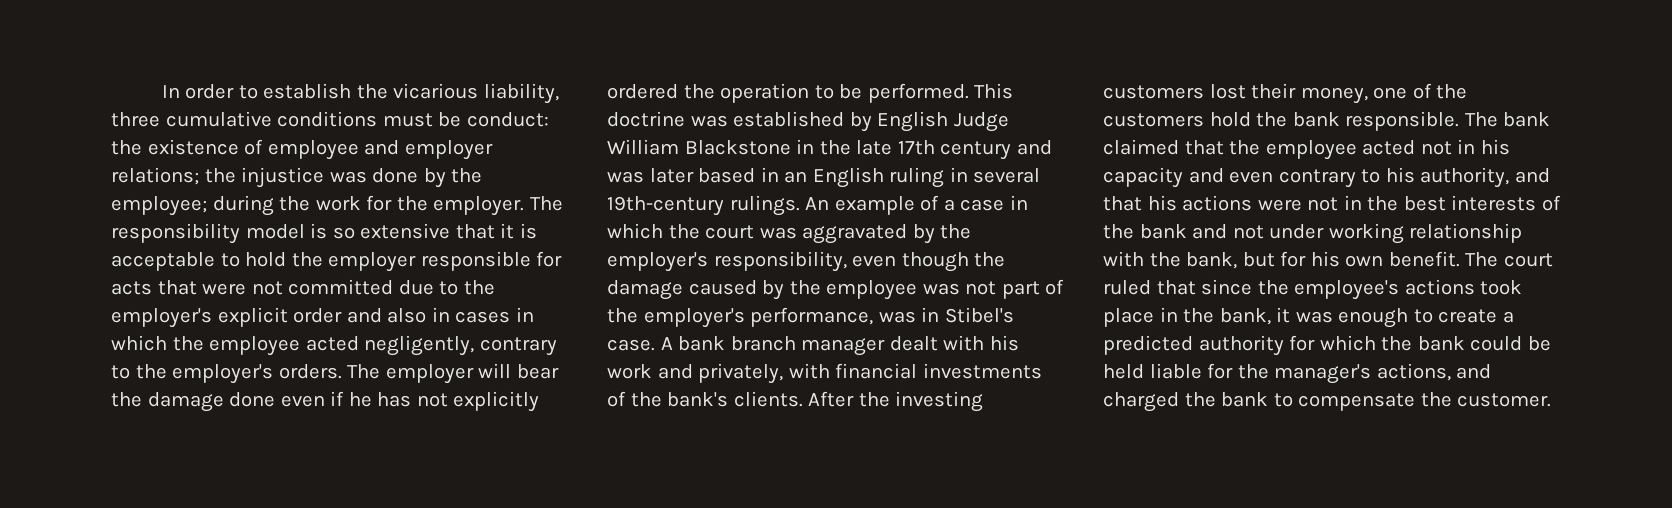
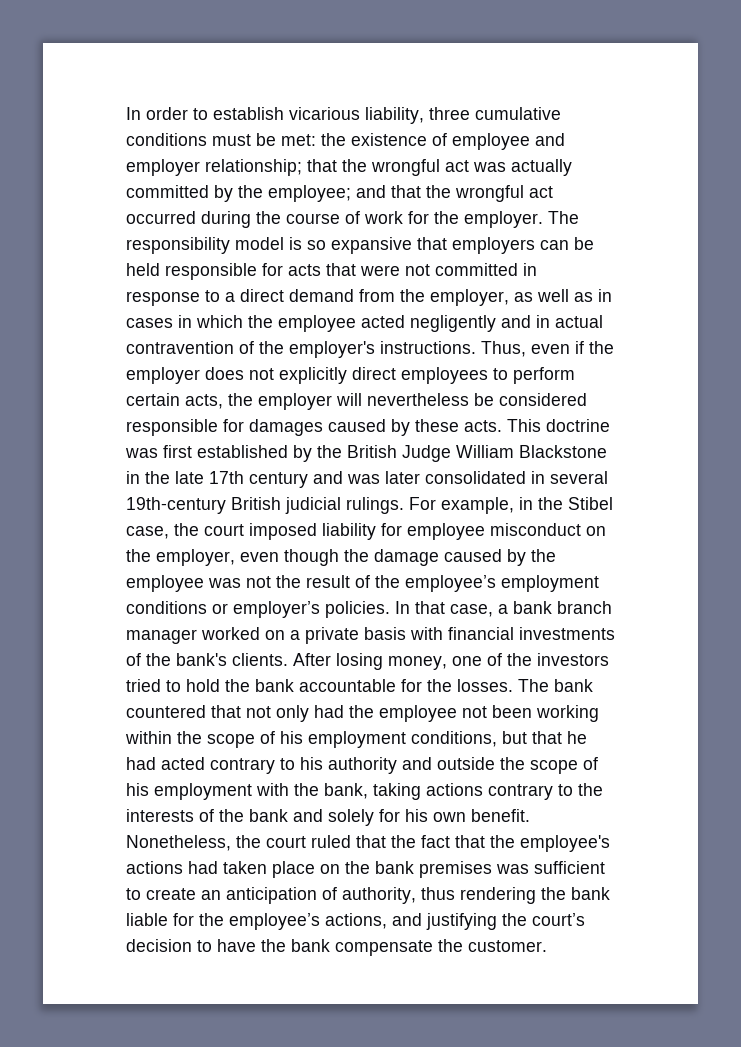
[356,84,388,99] the -> (284, 113) none
[466,112,549,127] conduct: -> [281,134,316,146] met:
[111,167,483,188] [111,195,311,216] relations; the injustice was done by the employee; during the -> [205,159,572,176] [126,185,553,202] [126,211,360,228] relationship; that the wrongful act was actually committed by the employee; and that the wrongful act occurred during the course of
[360,223,537,239] [111,252,417,272] extensive that it is acceptable to hold the employer -> [331,237,594,254] [126,263,160,276] expansive that employers can be held
[398,280,495,295] [111,307,427,328] due to the employer's explicit order and also -> [523,263,537,276] [126,289,593,306] in response to a direct demand from the employer, as well as
[364,335,557,356] [111,363,559,384] [111,391,540,412] [607,83,969,103] negligently, contrary to the employer's orders. The employer will bear the damage done even if he has not explicitly ordered the operation to be performed. -> [410,315,603,332] [126,341,614,358] [126,367,575,384] [126,393,587,410] [126,419,502,436] negligently and in actual contravention of the employer's instructions. Thus, even if the employer does not explicitly direct employees to perform certain acts, the employer will nevertheless be considered responsible for damages caused by these acts.
(728, 121) none -> [163,445,192,458] first
[877,111,949,132] English -> [317,445,397,458] the British
[698,167,1041,188] [607,195,1028,216] [607,223,972,244] [607,251,847,272] based in an English ruling in several 19th-century rulings. An example of a case in which the court was aggravated by the employer's responsibility, -> [425,471,608,484] [126,497,613,514] [126,523,606,540] [126,549,235,566] consolidated in several 19th-century British judicial rulings. For example, in the Stibel case, the court imposed liability for employee misconduct on the employer,
[1001,279,1065,299] [607,307,1014,328] [607,335,1019,356] [607,363,784,384] part of the employer's performance, was in Stibel's case. A bank branch manager dealt with his work and privately, -> [276,575,599,592] [126,601,612,618] [126,627,406,644] the result of the employee’s employment conditions or employer’s policies. In that case, a bank branch manager worked on a private basis
[858,391,984,412] [1103,83,1468,104] [1103,111,1551,131] [1103,139,1510,160] [1103,167,1550,188] [1103,195,1446,211] the investing customers lost their money, one of the customers hold the bank responsible. The bank claimed that the employee acted not in his capacity and even contrary to his authority, and that his actions were not in the best -> [336,653,609,670] [126,679,593,692] [126,705,599,722] [125,731,587,748] [126,757,598,774] [126,783,603,800] losing money, one of the investors tried to hold the bank accountable for the losses. The bank countered that not only had the employee not been working within the scope of his employment conditions, but that he had acted contrary to his authority and outside the scope of his employment with the bank, taking actions contrary to the
[1232,223,1523,244] [1103,251,1275,269] not under working relationship with the bank, but -> [328,809,374,826] solely
[1465,252,1499,267] The -> [126,835,261,851] Nonetheless, the
[1201,279,1523,300] [1103,307,1514,328] [1103,335,1551,356] [1103,364,1144,379] since the employee's actions took place in the bank, it was enough to create a predicted authority for which the bank could be held -> [391,835,610,852] [126,861,605,878] [126,887,610,904] the fact that the employee's actions had taken place on the bank premises was sufficient to create an anticipation of authority, thus rendering the bank
[1274,364,1372,384] manager's -> [229,913,320,930] employee’s
[1103,392,1293,412] charged the bank to -> [426,913,585,930] [126,939,330,952] justifying the court’s decision to have the bank

